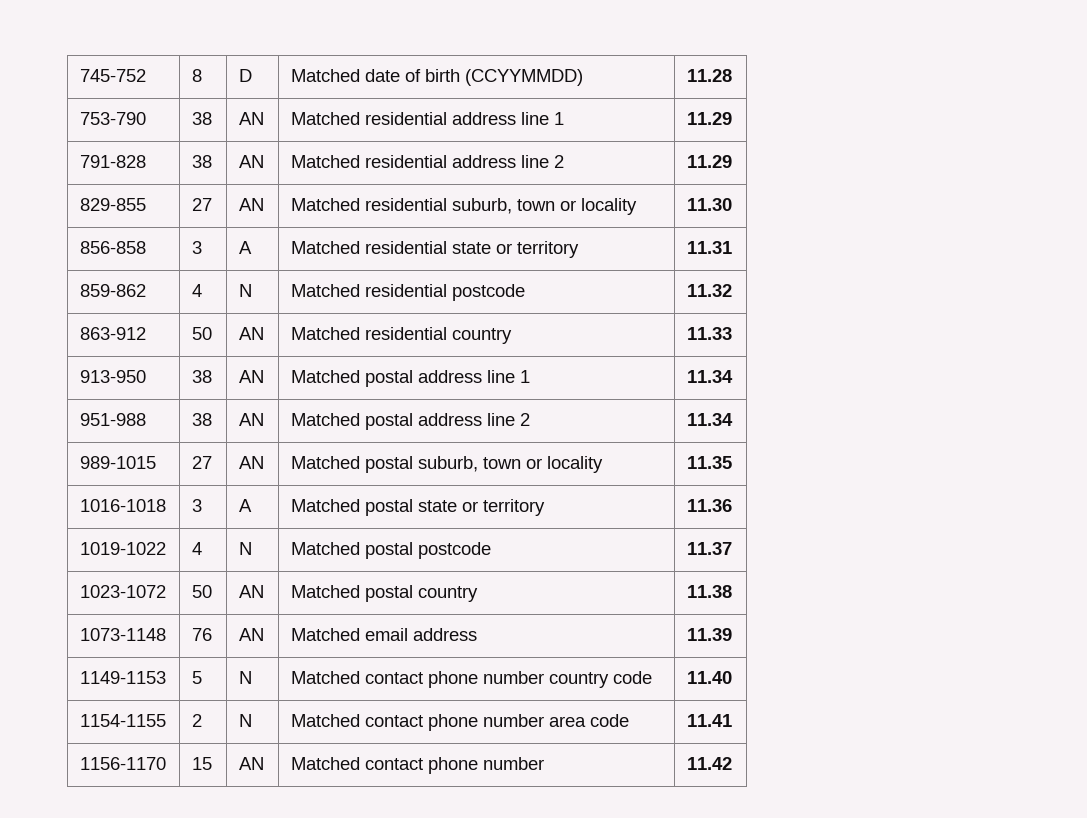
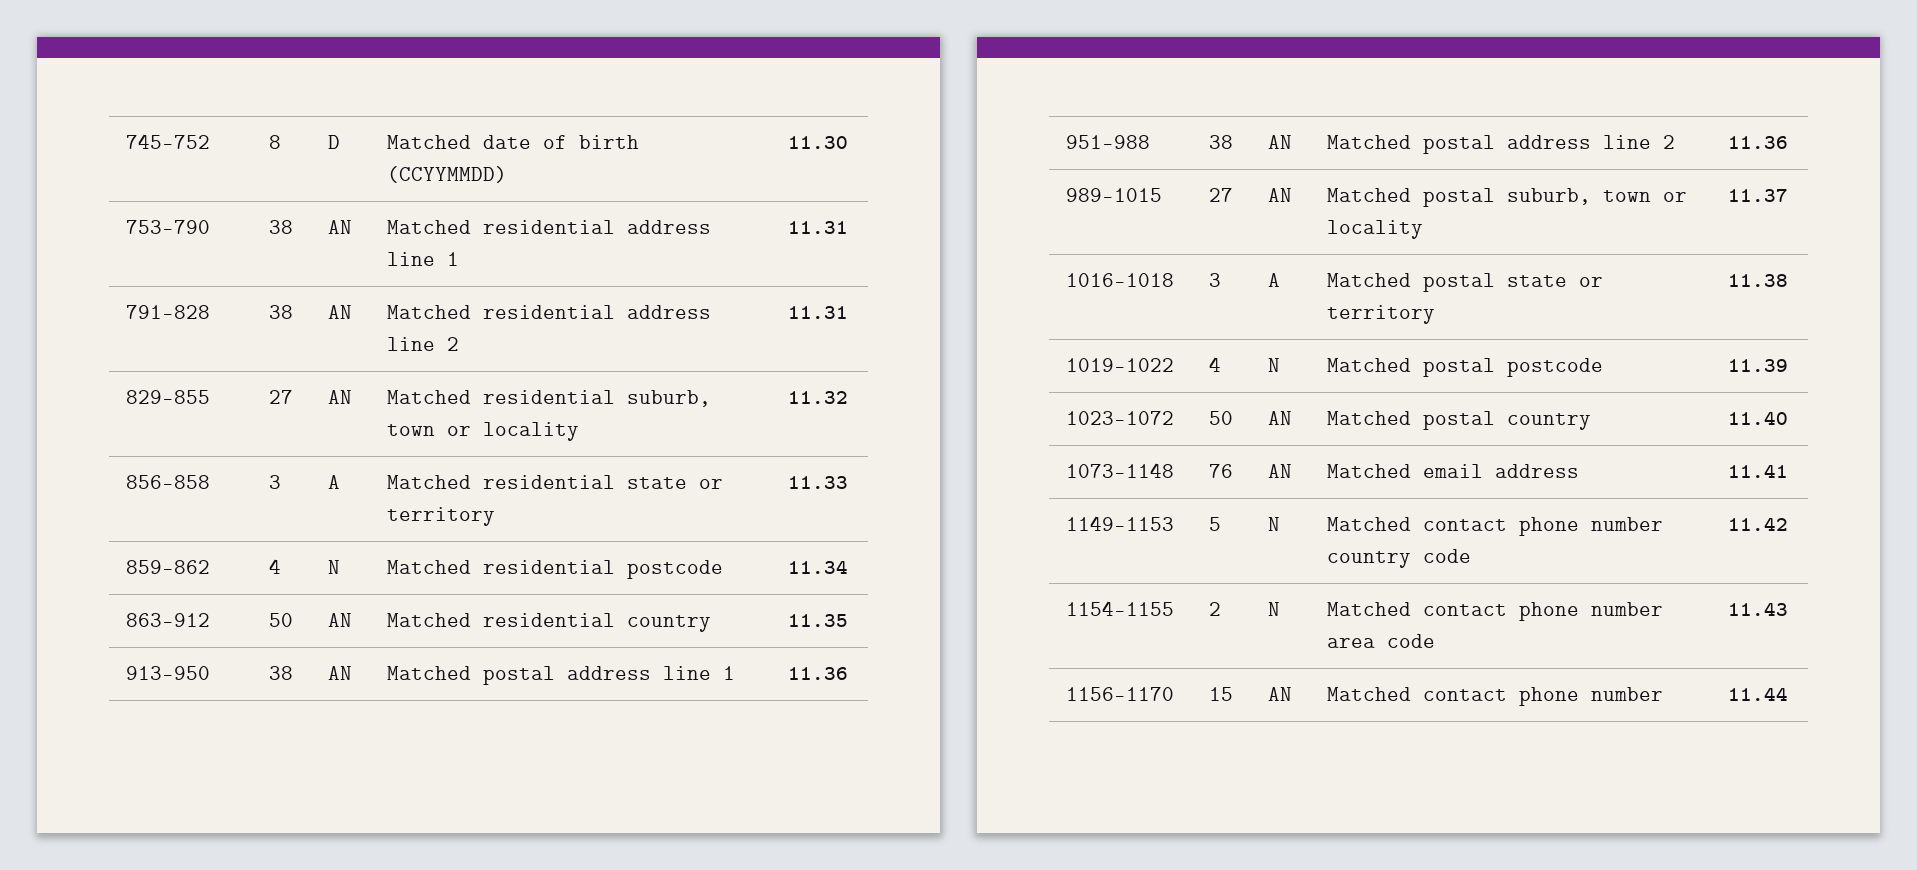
[686,69,732,82] 11.28 -> [788,136,849,149] 11.30
[686,112,732,125] 11.29 -> [788,221,849,234] 11.31
[686,155,732,168] 11.29 -> [788,306,849,319] 11.31
[686,198,732,211] 11.30 -> [788,391,849,404] 11.32
[686,241,732,254] 11.31 -> [788,476,849,489] 11.33
[686,284,732,297] 11.32 -> [788,560,849,574] 11.34
[686,327,732,340] 11.33 -> [788,614,849,627] 11.35
[686,370,733,383] 11.34 -> [788,667,849,680] 11.36
[686,413,733,426] 11.34 -> [1728,136,1789,149] 11.36
[686,456,732,469] 11.35 -> [1728,189,1789,202] 11.37
[686,499,732,512] 11.36 -> [1728,274,1789,287] 11.38
[686,542,732,555] 11.37 -> [1728,359,1789,372] 11.39
[686,585,732,598] 11.38 -> [1728,411,1789,425] 11.40
[686,628,732,641] 11.39 -> [1728,464,1789,478] 11.41
[686,671,732,684] 11.40 -> [1728,517,1789,531] 11.42
[686,714,732,727] 11.41 -> [1728,602,1789,616] 11.43
[686,757,732,770] 11.42 -> [1728,687,1789,701] 11.44

